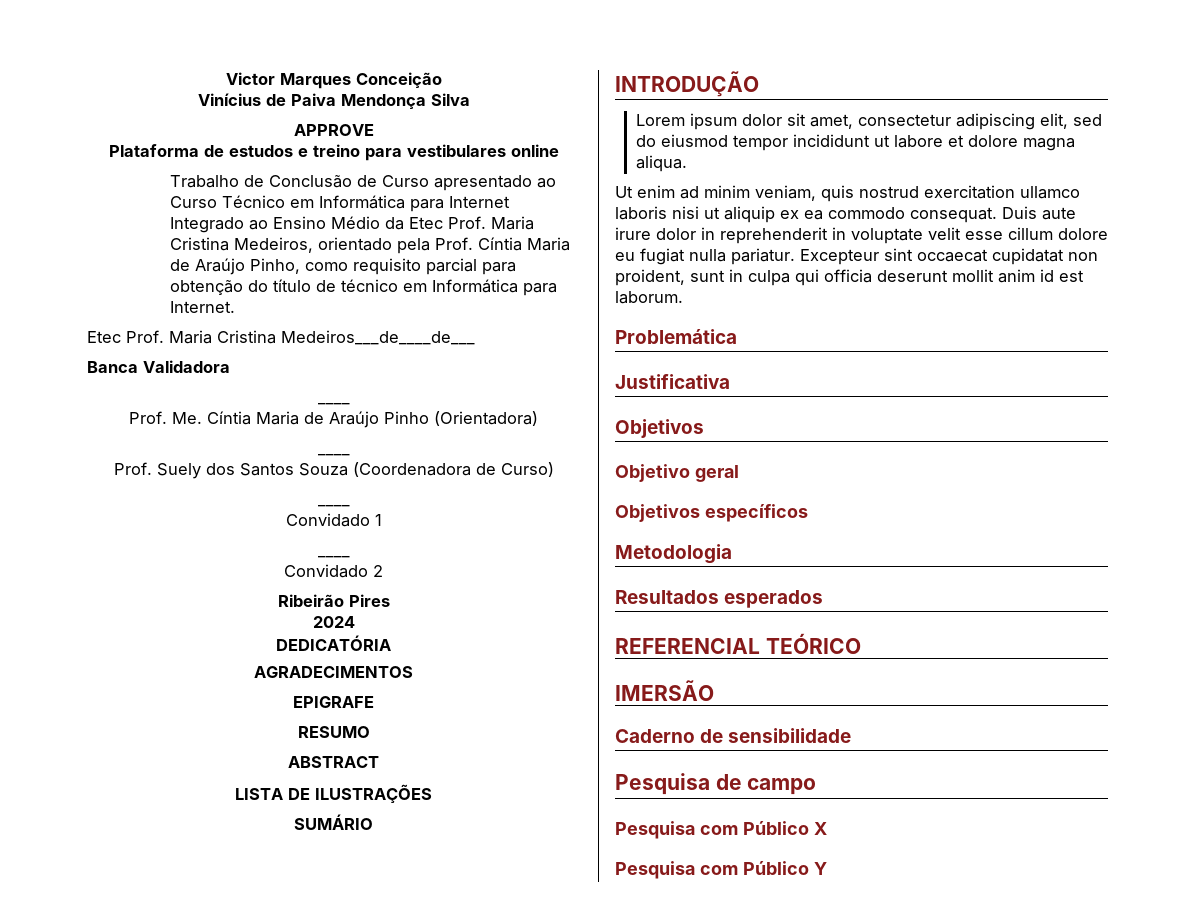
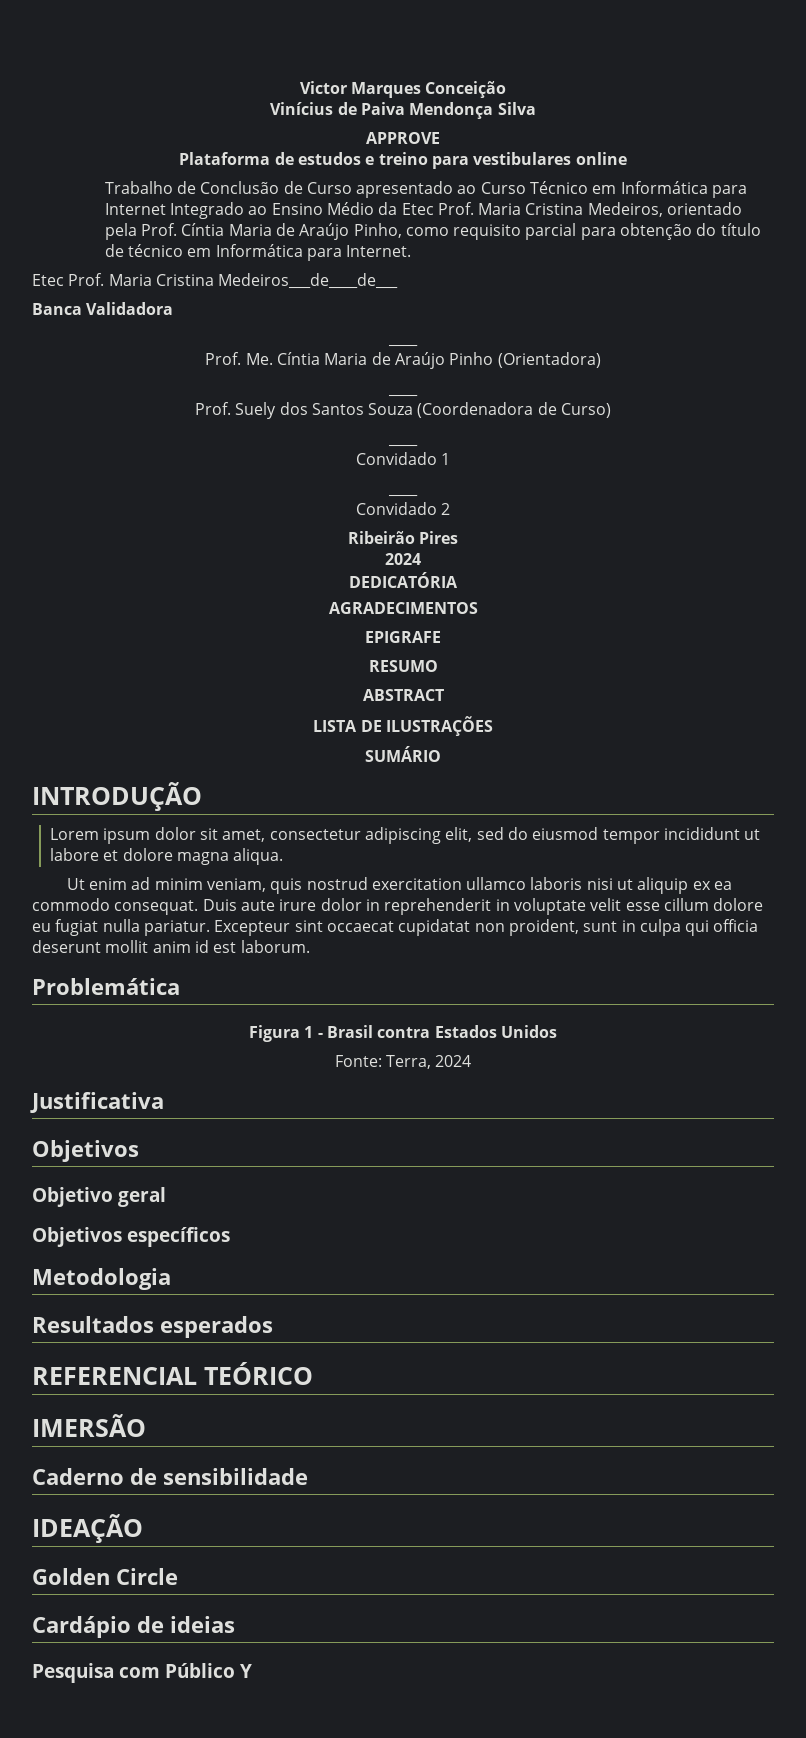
(737, 336) none -> [249,1025,557,1042] [334,1055,472,1069] // Figura 1 - Brasil contra Estados Unidos // Fonte: Terra, 2024
[615,773,817,795] [615,821,827,839] Pesquisa de campo // Pesquisa com Público X -> [32,1514,143,1543] [32,1568,178,1585] [32,1616,235,1638] IDEAÇÃO // Golden Circle // Cardápio de ideias

